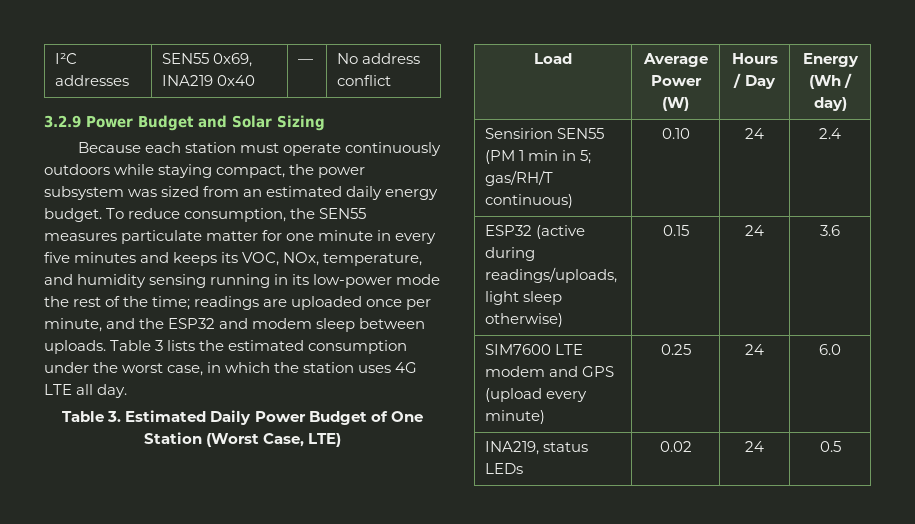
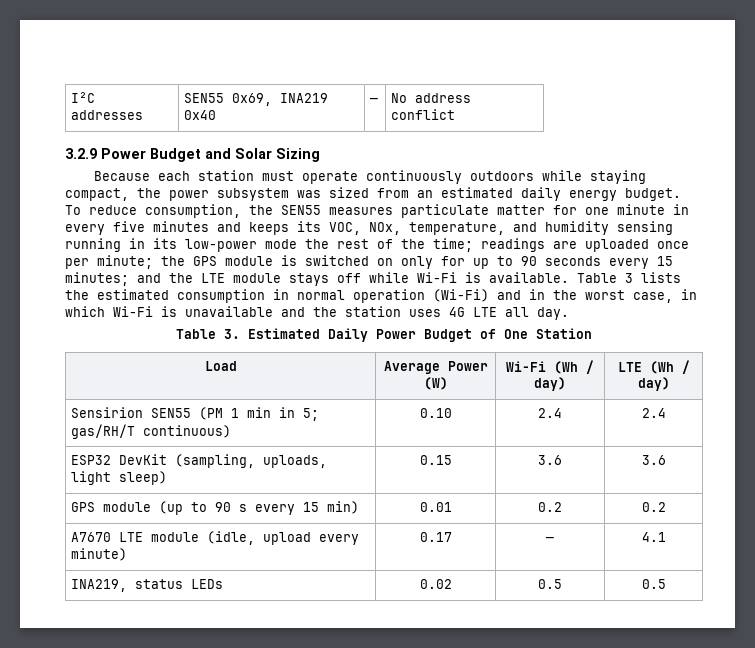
[44,318,426,332] [44,340,106,354] minute, and the ESP32 and modem sleep between uploads. -> [97,255,673,269] [65,272,569,286] minute; the GPS module is switched on only for up to 90 seconds every 15 minutes; and the LTE module stays off while Wi-Fi is available.
[44,362,89,373] under -> [273,289,545,303] in normal operation (Wi-Fi) and in
(271, 367) none -> [113,306,305,317] Wi-Fi is unavailable and
[205,433,342,447] (Worst Case, LTE) -> (592, 333) none
[731,53,778,64] [733,73,776,89] [802,53,859,67] Hours / Day | Energy -> [506,360,594,374] [534,377,566,391] [617,362,642,372] Wi-Fi (Wh / day) | LTE
[745,128,764,139] 24 -> [538,408,562,418] 2.4
[536,225,586,239] [485,247,536,261] [485,267,618,283] [485,291,563,305] [485,313,564,327] (active during readings/uploads, light sleep otherwise) -> [118,454,327,468] [70,471,167,485] DevKit (sampling, uploads, light sleep)
[745,225,764,236] 24 -> [538,455,562,465] 3.6
[485,344,584,355] [485,366,615,377] [485,388,543,402] SIM7600 LTE modem and GPS (upload -> [70,501,359,515] [419,502,452,512] [538,502,562,512] [641,502,666,512] [70,531,311,545] GPS module (up to 90 s every 15 min) | 0.01 | 0.2 | 0.2 // A7670 LTE module (idle, upload
[660,344,691,355] [745,344,764,355] [819,344,841,355] 0.25 | 24 | 6.0 -> [419,532,452,542] [546,537,554,542] [641,532,666,542] 0.17 | — | 4.1
[745,441,764,452] 24 -> [538,579,562,589] 0.5

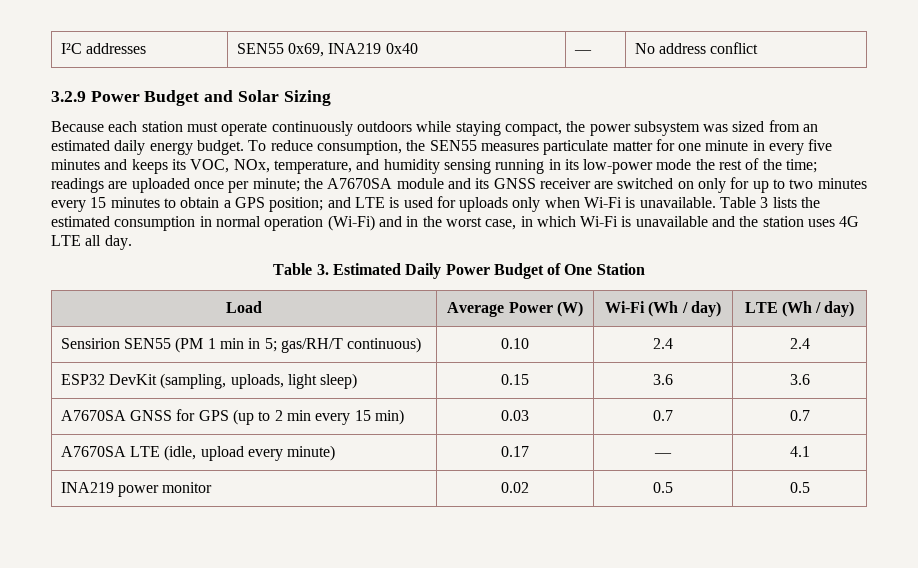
[193,255,297,266] GPS module is -> [327,178,614,189] A7670SA module and its GNSS receiver are
[521,256,673,269] [65,272,569,286] 90 seconds every 15 minutes; and the LTE module stays off while Wi-Fi is available. -> [789,178,867,189] [51,196,716,212] two minutes every 15 minutes to obtain a GPS position; and LTE is used for uploads only when Wi-Fi is unavailable.
[70,501,359,515] [419,502,452,512] [538,502,562,512] [641,502,666,512] [70,532,199,542] GPS module (up to 90 s every 15 min) | 0.01 | 0.2 | 0.2 // A7670 LTE module -> [60,409,404,425] [501,410,529,421] [653,410,673,421] [789,410,810,421] [60,446,161,457] A7670SA GNSS for GPS (up to 2 min every 15 min) | 0.03 | 0.7 | 0.7 // A7670SA LTE
[70,579,223,592] INA219, status LEDs -> [60,482,213,497] INA219 power monitor

